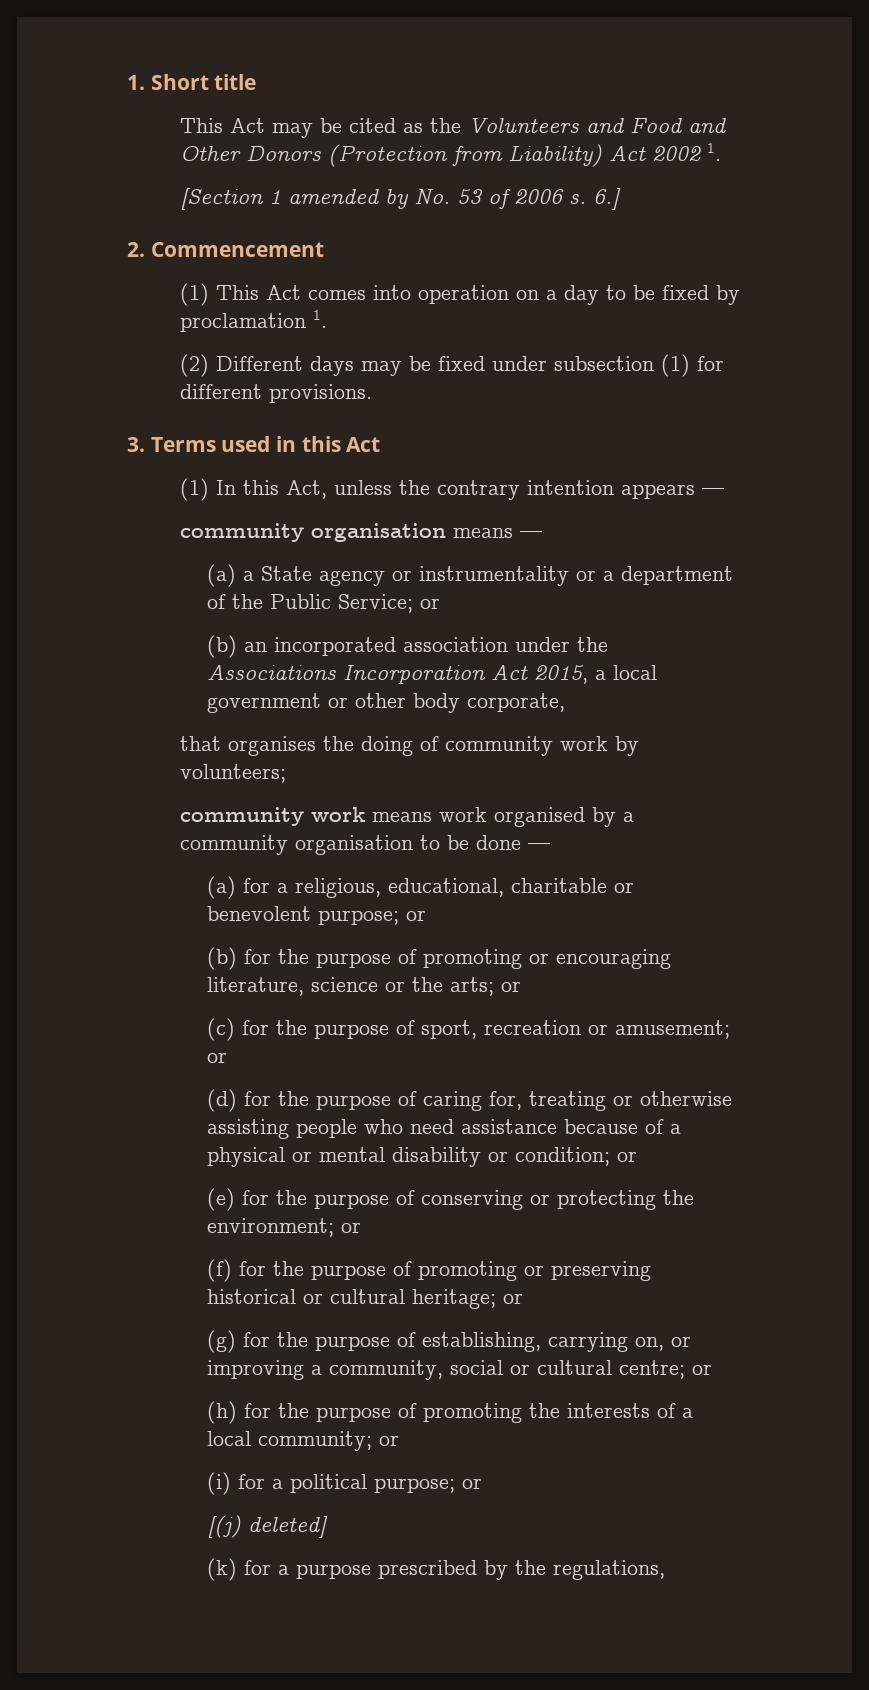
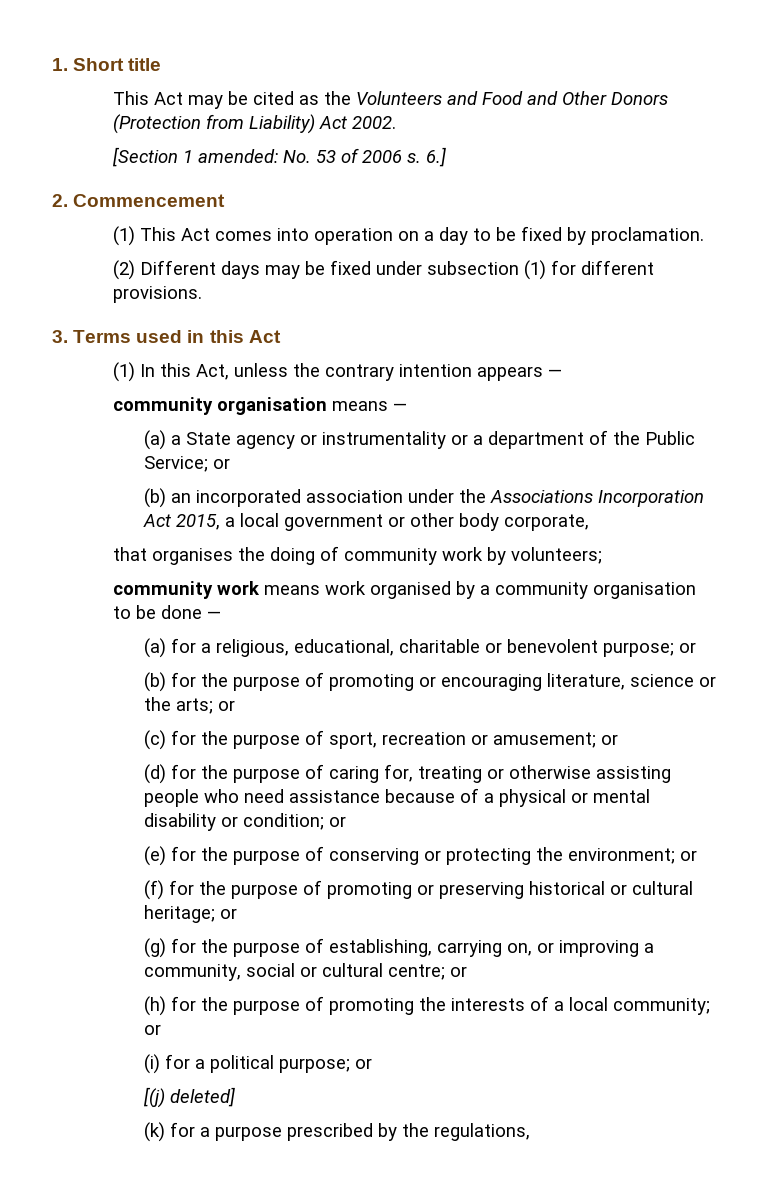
[652,143,722,161] 2002 1. -> [352,116,397,129] 2002.
[288,189,410,209] amended by -> [198,149,279,163] amended:
[180,310,328,332] proclamation 1. -> [591,227,705,245] proclamation.

